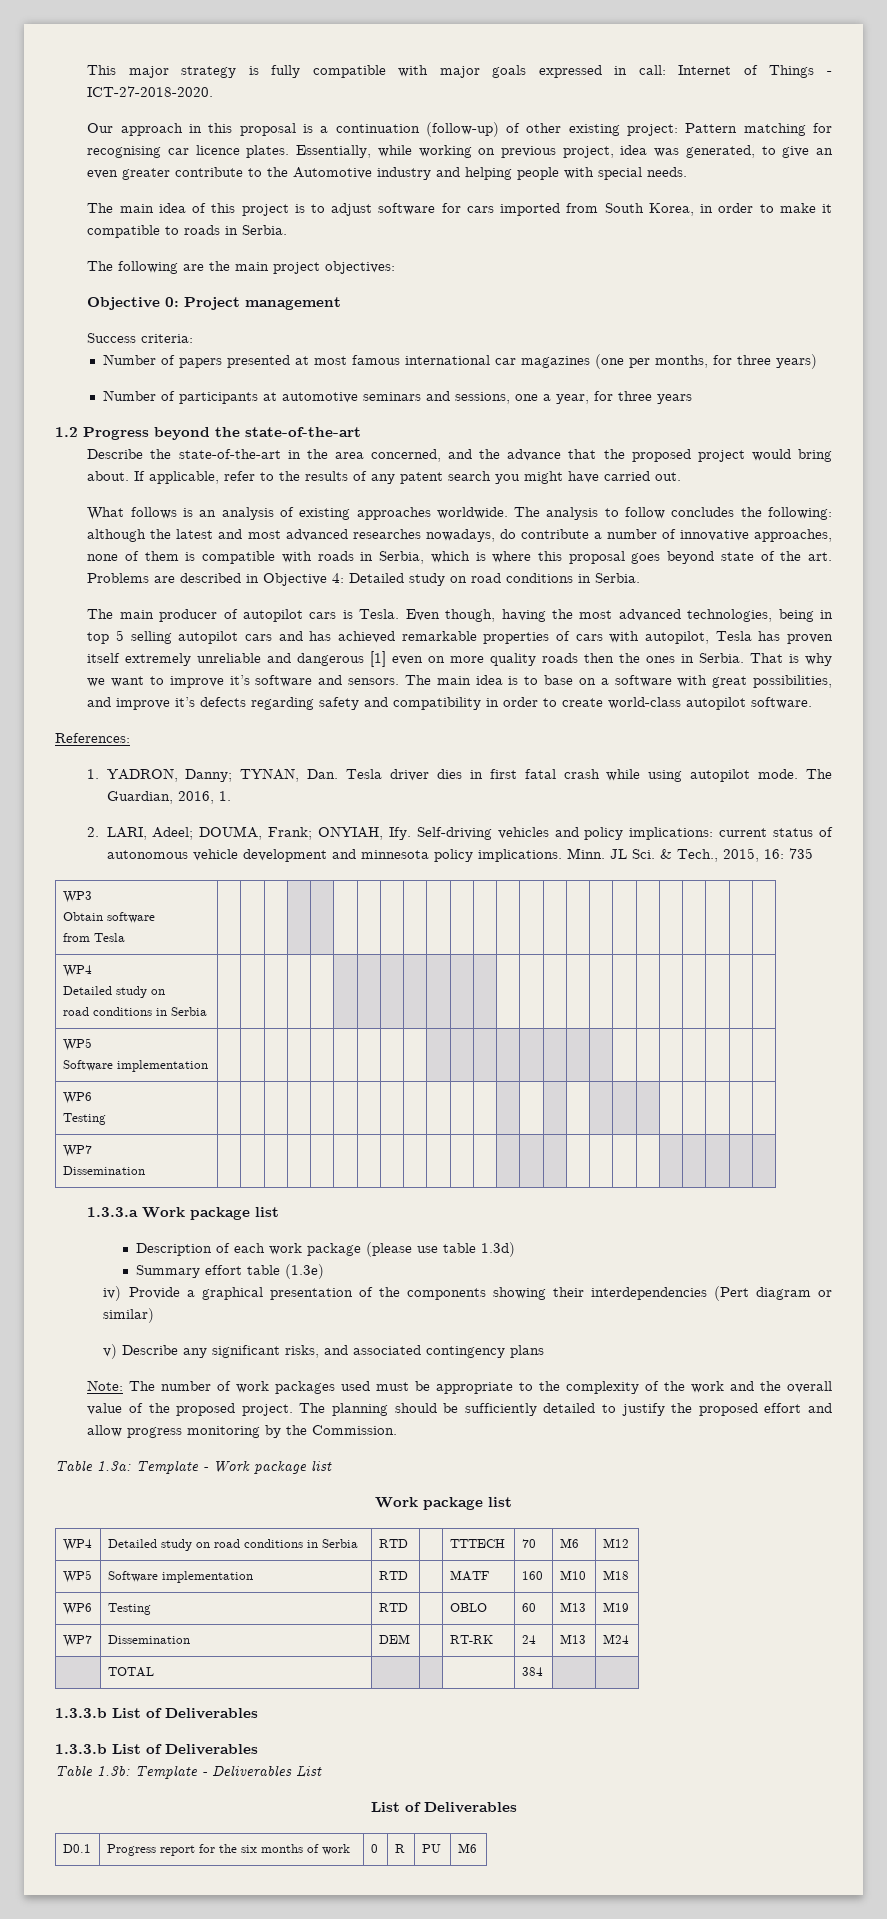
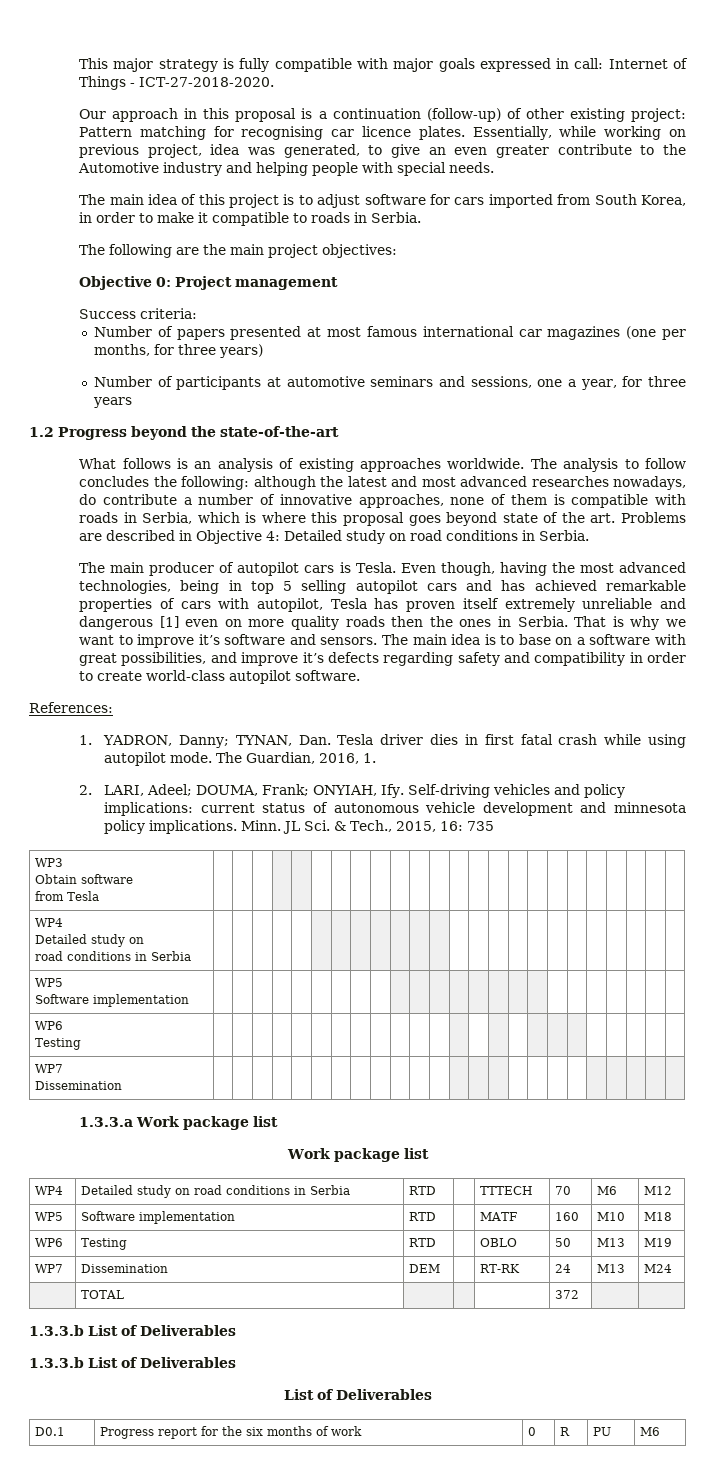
[87,449,832,462] [87,471,682,484] // Describe the state-of-the-art in the area concerned, and the advance that the proposed project would bring about. If applicable, refer to the results of any patent search you might have carried out. -> (339, 431) none
[135,1242,515,1257] [135,1264,324,1279] [103,1286,832,1301] [103,1308,155,1323] [103,1344,545,1359] [87,1380,832,1394] [87,1403,832,1416] [87,1425,398,1438] [55,1460,332,1474] // Description of each work package (please use table 1.3d) // Summary effort table (1.3e) // iv) Provide a graphical presentation of the components showing their interdependencies (Pert diagram or similar) // v) Describe any significant risks, and associated contingency plans // Note: The number of work packages used must be appropriate to the complexity of the work and the overall value of the proposed project. The planning should be sufficiently detailed to justify the proposed effort and allow progress monitoring by the Commission. // Table 1.3a: Template - Work package list -> (279, 1121) none
[521,1603,536,1612] 60 -> [554,1238,571,1247] 50
[521,1667,543,1676] 384 -> [554,1290,579,1299] 372
[55,1765,322,1779] // Table 1.3b: Template - Deliverables List -> (236, 1362) none

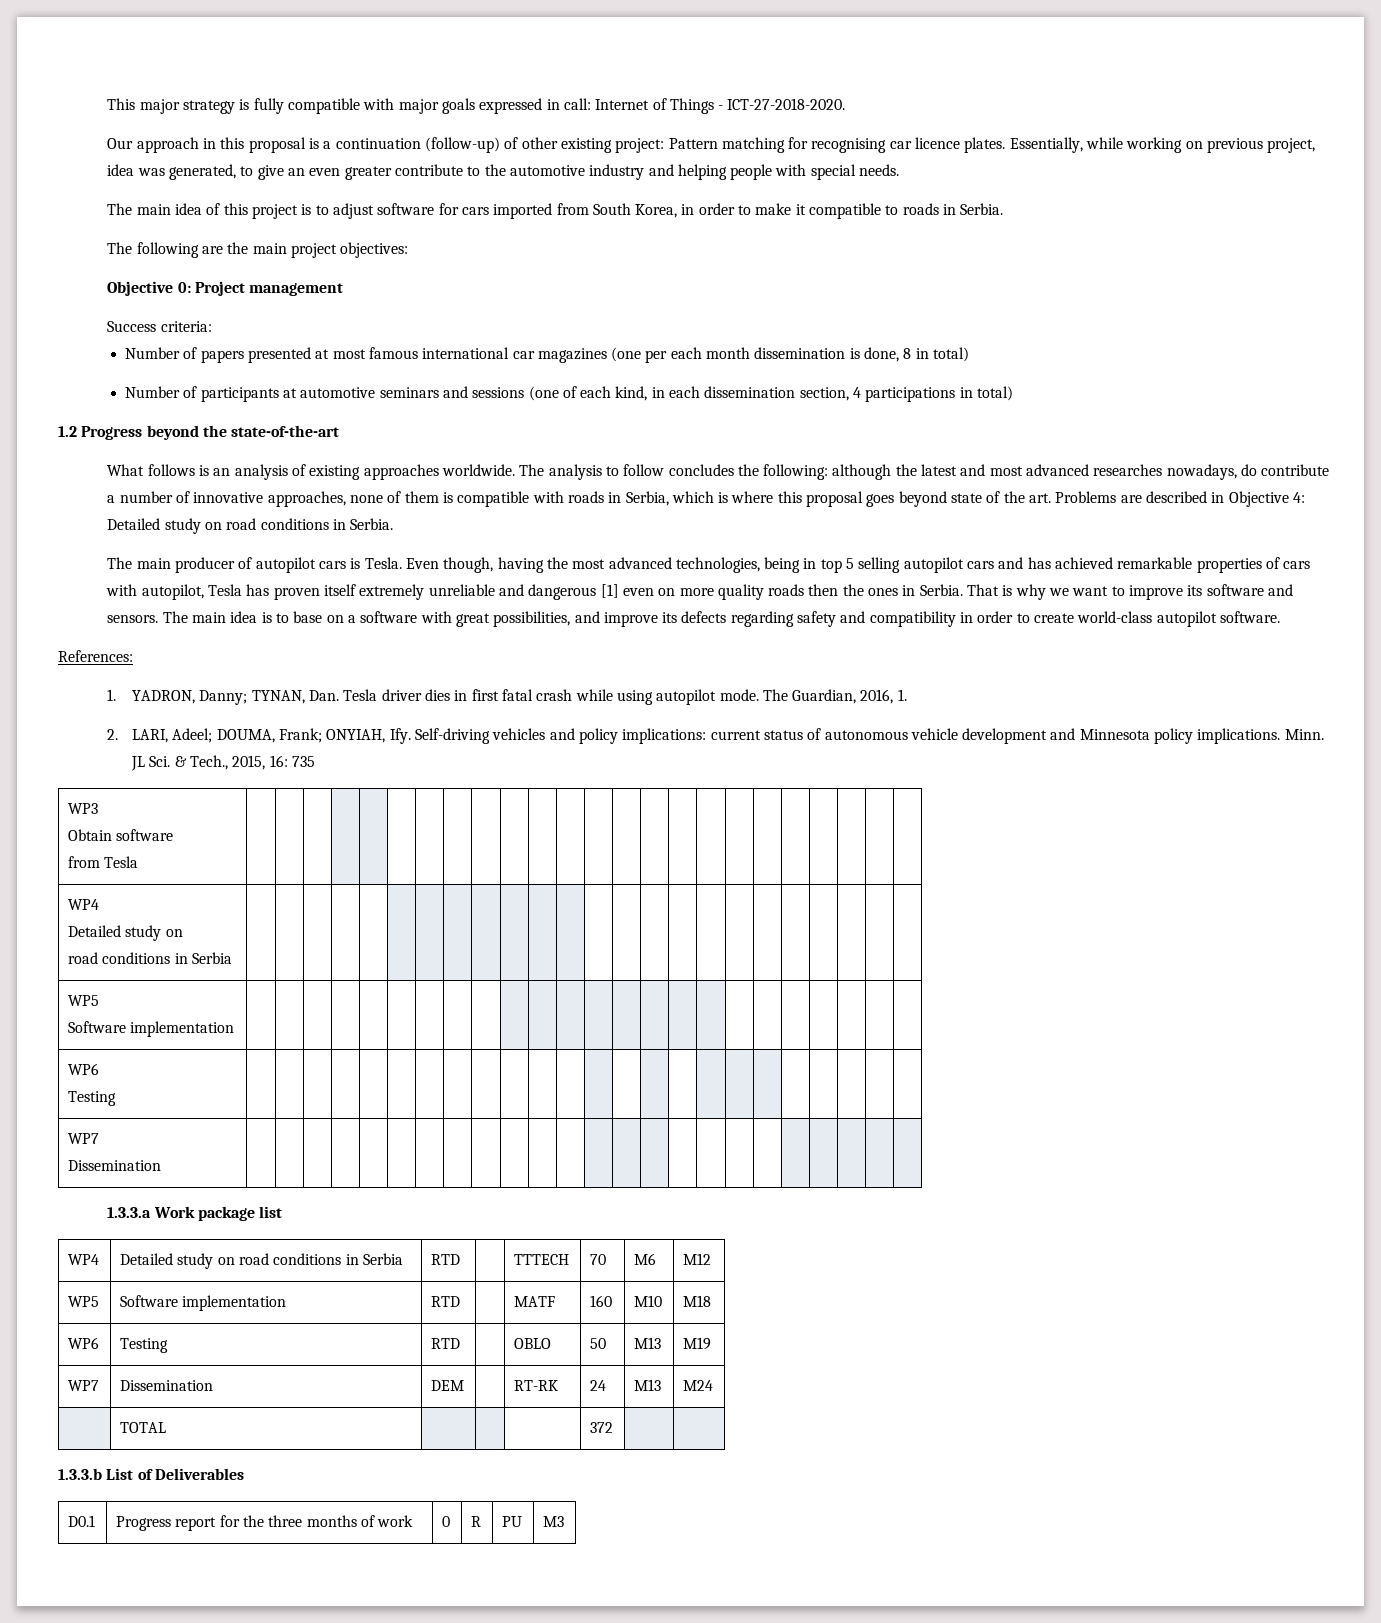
[78,162,160,173] Automotive -> [509,165,585,176] automotive
[93,344,263,358] months, for three years) -> [670,347,970,362] each month dissemination is done, 8 in total)
[470,376,687,390] [92,397,132,408] sessions, one a year, for three years -> [472,386,1014,402] sessions (one of each kind, in each dissemination section, 4 participations in total)
[198,634,220,645] it’s -> [1187,585,1203,596] its
[302,652,324,663] it’s -> [662,612,678,623] its
[614,802,686,813] minnesota -> [1079,729,1150,740] Minnesota
[286,1148,429,1162] // Work package list -> (283, 1212) none
[29,1357,236,1368] [283,1389,432,1400] // 1.3.3.b List of Deliverables // List of Deliverables -> (244, 1474) none
[245,1427,263,1436] six -> [268,1515,303,1527] three
[639,1427,660,1436] M6 -> [543,1516,565,1527] M3

